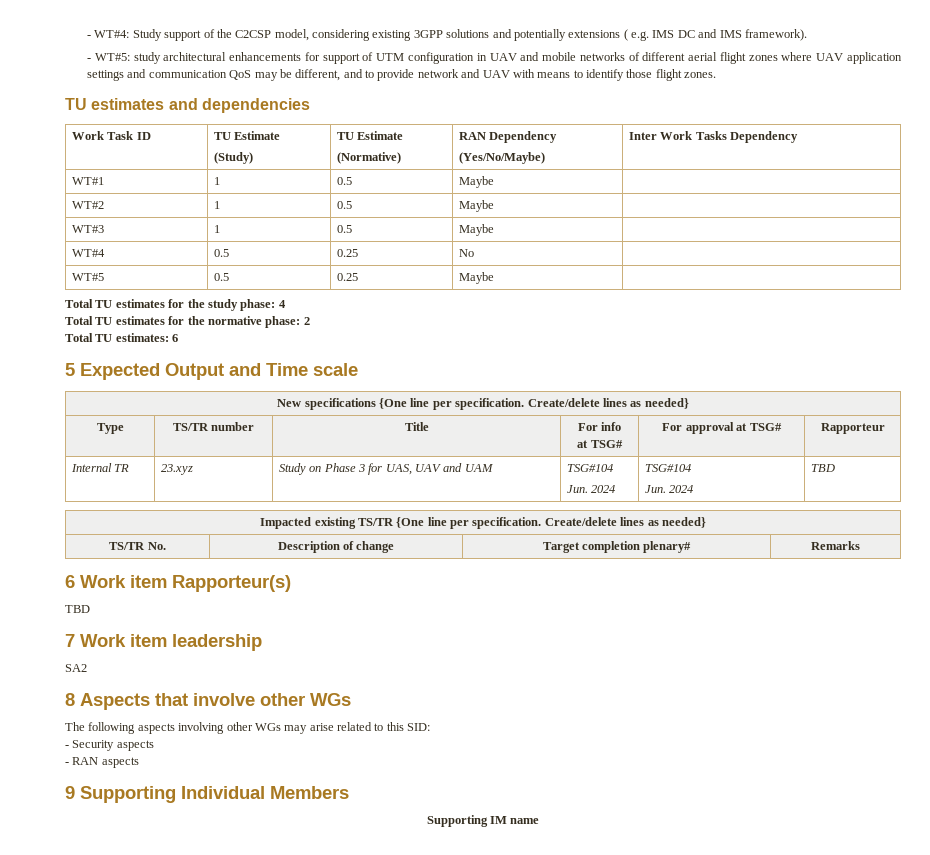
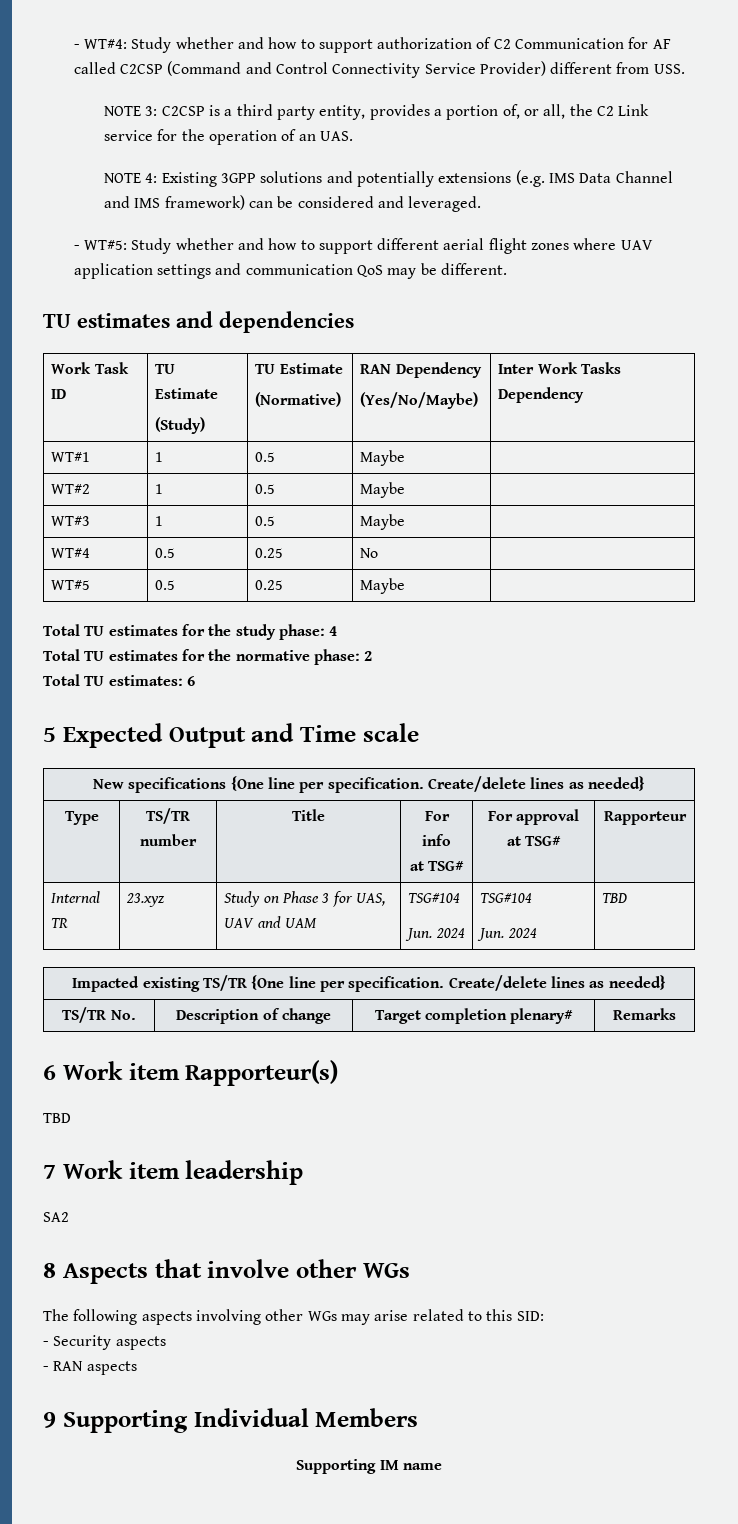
[164,29,412,41] support of the C2CSP model, considering existing -> [175,37,671,53] [73,61,685,78] [104,104,650,120] [104,129,354,145] [104,172,217,187] whether and how to support authorization of C2 Communication for AF called C2CSP (Command and Control Connectivity Service Provider) different from USS. // NOTE 3: C2CSP is a third party entity, provides a portion of, or all, the C2 Link service for the operation of an UAS. // NOTE 4: Existing
[623,29,807,41] [87,52,640,64] ( e.g. IMS DC and IMS framework). // - WT#5: study architectural enhancements for support of UTM configuration in UAV and mobile networks of -> [515,170,673,187] [104,195,482,212] [73,238,373,254] (e.g. IMS Data Channel and IMS framework) can be considered and leveraged. // - WT#5: Study whether and how to support
[295,69,717,81] different, and to provide network and UAV with means to identify those flight zones. -> [440,263,507,275] different.

